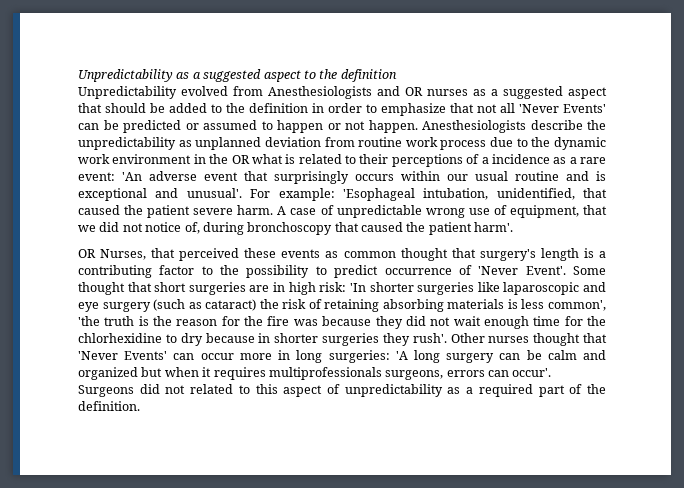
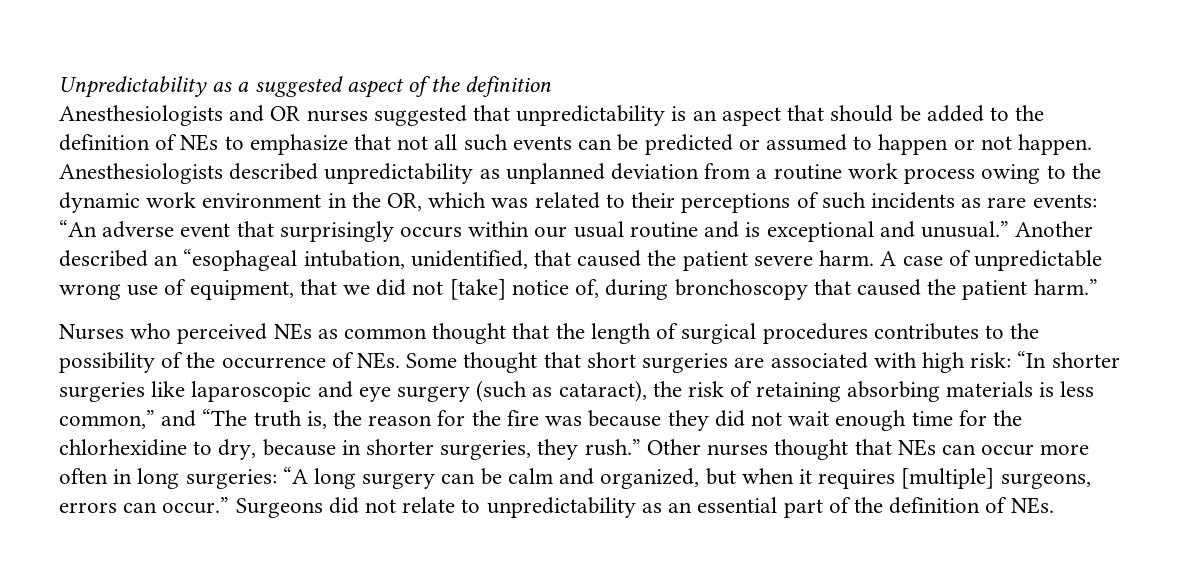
[303,70,316,79] to -> [408,76,432,97] of
[78,86,263,99] Unpredictability evolved from -> (552, 86) none
[473,86,563,99] as a suggested -> [373,105,717,126] suggested that unpredictability is an
[312,103,362,113] in order -> [155,134,219,151] of NEs
[519,104,606,113] 'Never Events' -> [463,134,572,151] such events
[530,120,606,130] describe the -> [229,163,319,180] described
(355, 142) none -> [756,169,768,179] a
[490,137,514,147] due -> [981,164,1041,184] owing
[231,154,296,164] OR what is -> [387,192,529,211] OR, which was
[481,154,606,164] [78,172,142,181] a incidence as a rare event: 'An -> [821,192,1097,209] [59,220,97,237] such incidents as rare events: “An
[186,188,415,201] unusual'. For example: 'Esophageal -> [920,221,1094,238] [59,249,298,271] unusual.” Another described an “esophageal
(143, 227) none -> [449,279,506,300] [take]
[474,222,514,232] [78,248,607,261] [78,265,566,278] harm'. // OR Nurses, that perceived these events as common thought that surgery's length is a contributing factor to the possibility to predict occurrence of 'Never Event'. -> [1033,279,1098,295] [59,323,1040,344] [59,352,401,373] harm.” // Nurses who perceived NEs as common thought that the length of surgical procedures contributes to the possibility of the occurrence of NEs.
[273,282,286,292] in -> [770,352,917,369] associated with
[349,283,366,292] 'In -> [1017,351,1047,368] “In
[205,299,257,311] cataract) -> [558,380,647,402] cataract),
[548,300,606,311] [78,316,149,326] common', 'the truth is -> [59,409,327,429] common,” and “The truth is,
[180,333,203,346] dry -> [218,439,257,460] dry,
[322,333,447,346] surgeries they rush'. -> [440,439,641,460] surgeries, they rush.”
[78,351,168,360] 'Never Events' -> [897,439,936,456] NEs
(272, 356) none -> [59,468,108,484] often
[395,351,408,360] 'A -> [282,467,308,484] “A
[78,367,138,380] organized -> [600,468,700,489] organized,
[268,367,382,380] multiprofessionals -> [901,468,995,489] [multiple]
[512,368,552,377] occur'. -> [162,497,230,514] occur.”
[190,384,606,397] [78,401,140,411] related to this aspect of unpredictability as a required part of the definition. -> [402,497,1054,518] relate to unpredictability as an essential part of the definition of NEs.

